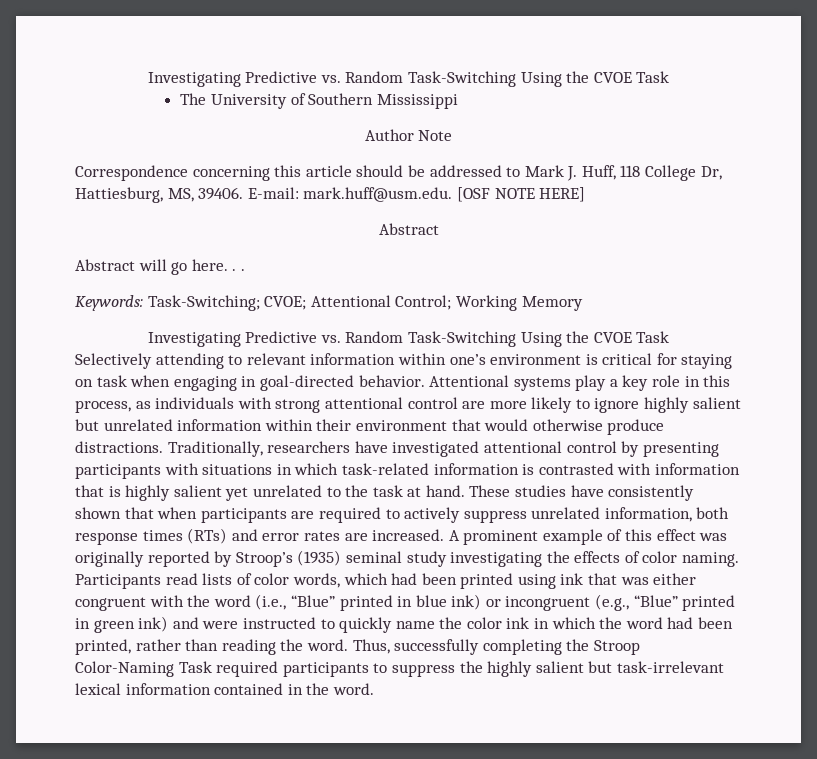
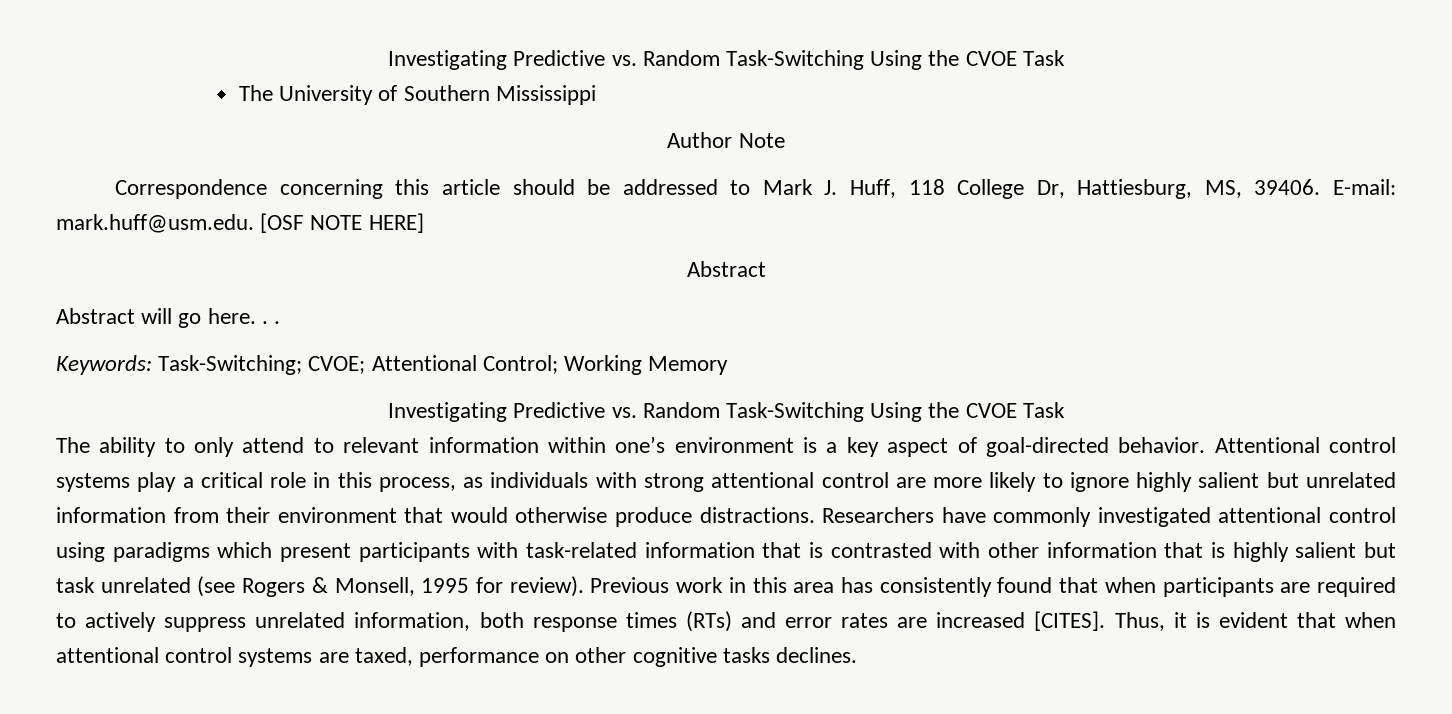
[75,353,224,369] Selectively attending -> [56,437,305,457] The ability to only attend
[602,353,733,369] [75,375,257,391] critical for staying on task when engaging in -> [826,437,977,457] a key aspect of
(510, 381) none -> [1329,437,1396,453] control
[622,375,649,391] key -> [200,472,263,488] critical
[264,419,313,431] within -> [173,507,219,523] from
[167,441,719,457] [75,463,339,479] Traditionally, researchers have investigated attentional control by presenting participants with situations in which -> [822,507,1397,527] [56,542,519,562] Researchers have commonly investigated attentional control using paradigms which present participants with
(519, 469) none -> [762,542,802,558] that
(652, 469) none -> [987,542,1039,558] other
[225,485,695,501] [75,507,121,519] yet unrelated to the task at hand. These studies have consistently shown -> [1364,542,1397,558] [56,576,1053,597] but task unrelated (see Rogers & Monsell, 1995 for review). Previous work in this area has consistently found
[372,529,728,545] [75,550,740,567] [75,573,697,589] [75,594,736,611] [75,616,734,633] [75,639,640,655] [75,661,724,677] [75,683,374,695] increased. A prominent example of this effect was originally reported by Stroop’s (1935) seminal study investigating the effects of color naming. Participants read lists of color words, which had been printed using ink that was either congruent with the word (i.e., “Blue” printed in blue ink) or incongruent (e.g., “Blue” printed in green ink) and were instructed to quickly name the color ink in which the word had been printed, rather than reading the word. Thus, successfully completing the Stroop Color-Naming Task required participants to suppress the highly salient but task-irrelevant lexical information contained in the word. -> [936,611,1396,631] [56,647,858,667] increased [CITES]. Thus, it is evident that when attentional control systems are taxed, performance on other cognitive tasks declines.

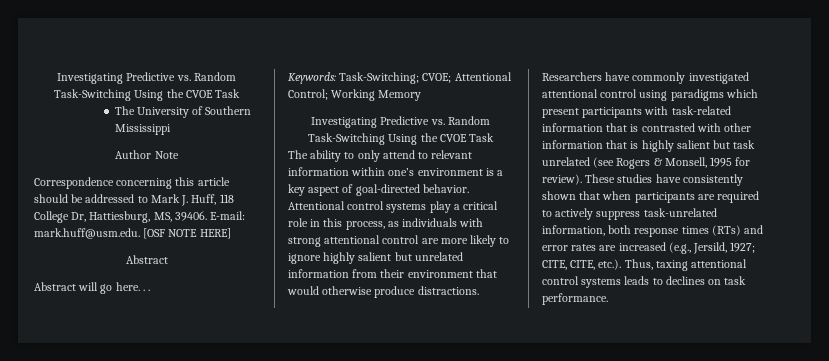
[590,577,1053,597] Previous work in this area has consistently found -> [585,174,743,186] [542,191,576,200] These studies have consistently shown
[255,612,346,628] unrelated -> [643,208,717,217] task-unrelated
[1034,611,1396,631] [56,647,858,667] [CITES]. Thus, it is evident that when attentional control systems are taxed, performance on other cognitive tasks declines. -> [668,242,756,254] [542,259,748,271] [542,276,747,288] [542,293,608,305] (e.g., Jersild, 1927; CITE, CITE, etc.). Thus, taxing attentional control systems leads to declines on task performance.

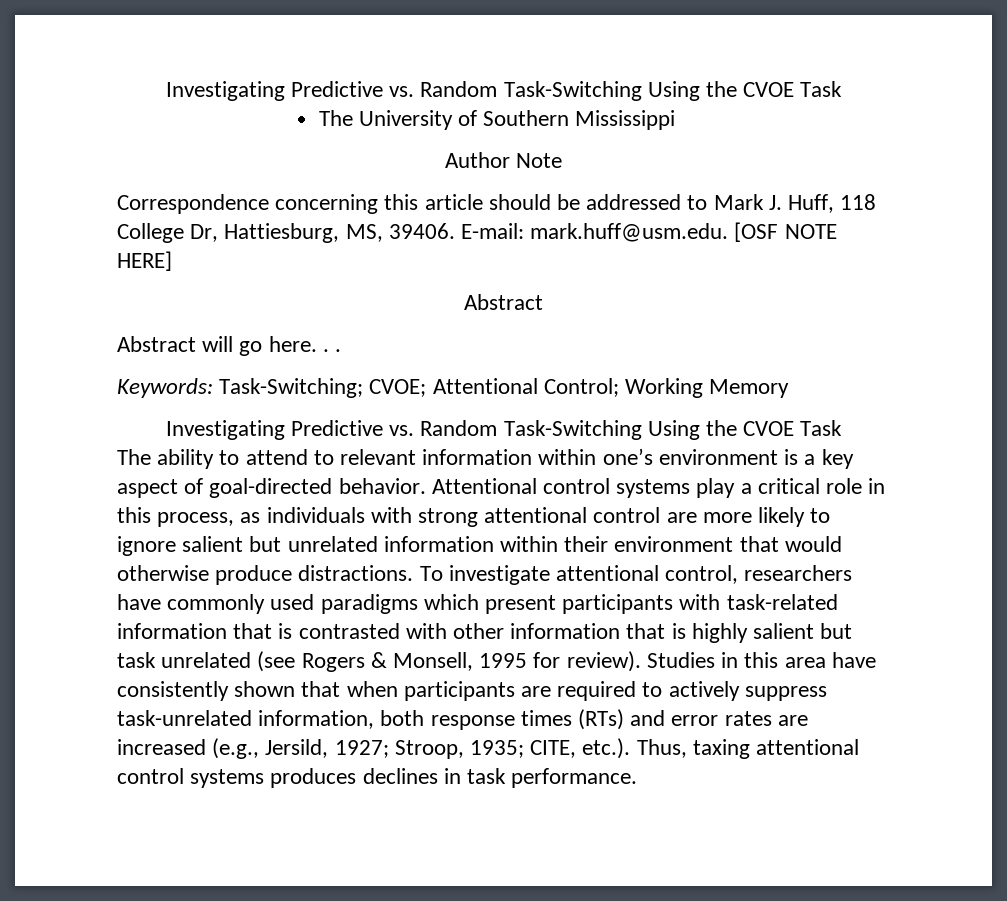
[357,150,380,162] only -> (240, 457) none
[323,252,356,264] highly -> (176, 546) none
[352,269,378,278] from -> [500,536,559,552] within
[542,72,749,84] [542,89,668,101] Researchers have commonly investigated attentional control using -> [419,565,853,585] [117,594,315,614] To investigate attentional control, researchers have commonly used
[585,174,653,183] These studies -> [646,652,826,668] Studies in this area
[542,260,567,270] CITE, -> [394,740,525,759] Stroop, 1935;
[624,276,722,285] leads to declines on -> [270,768,461,788] produces declines in

